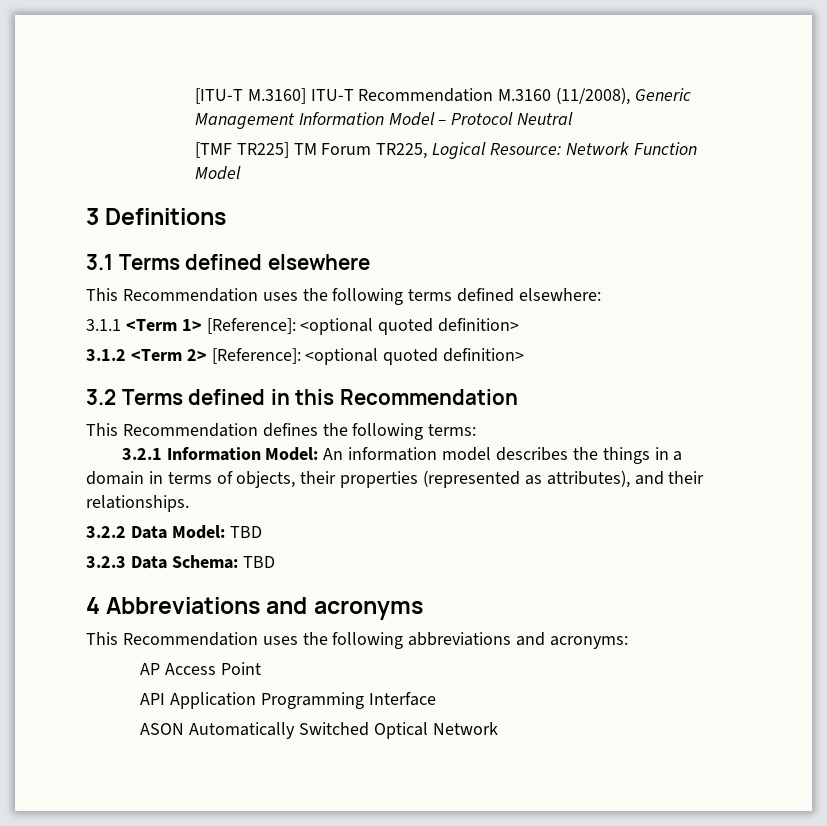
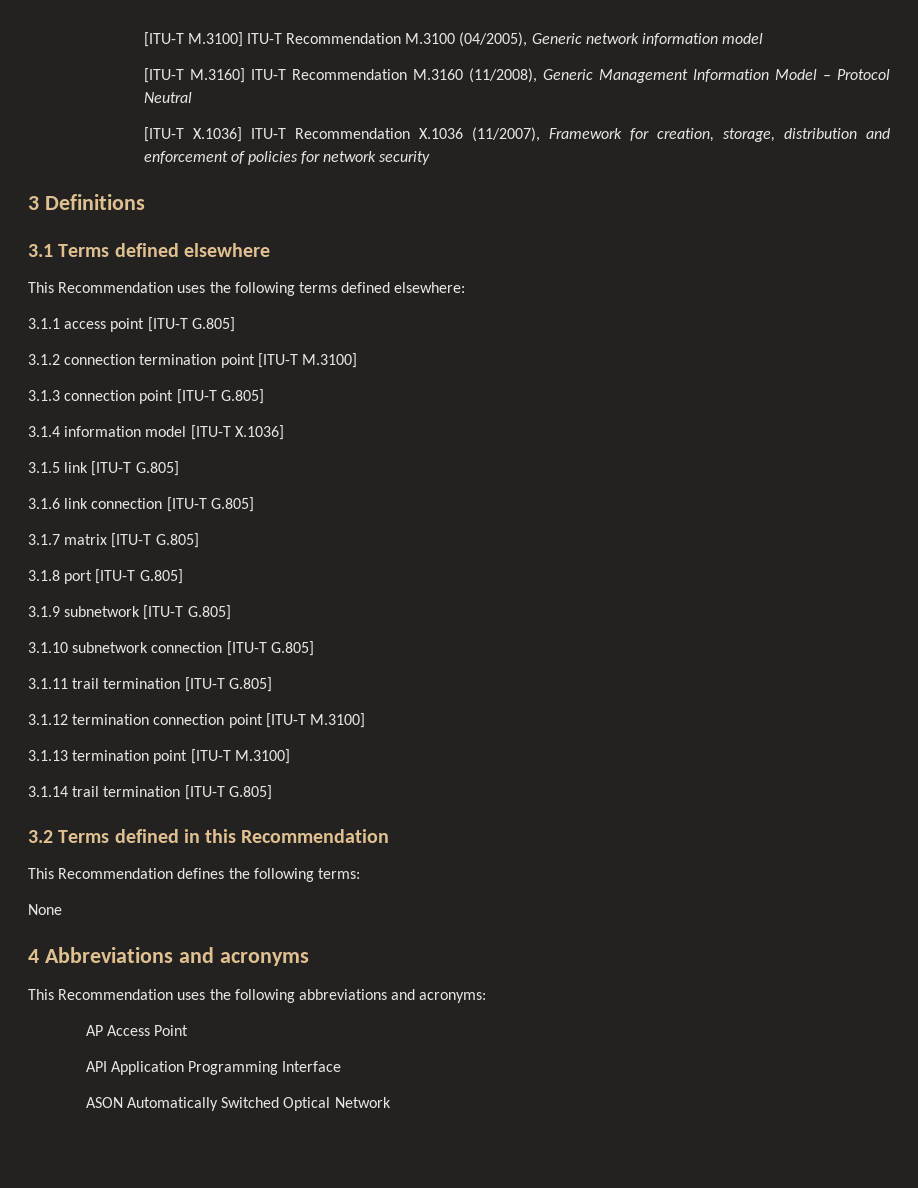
[194,88,243,104] [ITU-T -> [143,32,764,47] [143,68,184,83] [ITU-T M.3100] ITU-T Recommendation M.3100 (04/2005), Generic network information model // [ITU-T
[194,142,697,159] [194,166,241,180] [TMF TR225] TM Forum TR225, Logical Resource: Network Function Model -> [143,127,890,142] [143,151,431,165] [ITU-T X.1036] ITU-T Recommendation X.1036 (11/2007), Framework for creation, storage, distribution and enforcement of policies for network security
[125,318,520,335] [86,348,525,365] <Term 1> [Reference]: <optional quoted definition> // 3.1.2 <Term 2> [Reference]: <optional quoted definition> -> [64,317,235,332] [28,353,357,368] [28,389,264,404] [28,425,284,440] [28,461,179,476] [28,497,254,512] [28,533,199,548] [28,569,183,584] [28,605,231,620] [28,641,314,656] [28,677,272,692] [28,713,365,728] [28,749,290,764] [28,785,272,800] access point [ITU-T G.805] // 3.1.2 connection termination point [ITU-T M.3100] // 3.1.3 connection point [ITU-T G.805] // 3.1.4 information model [ITU-T X.1036] // 3.1.5 link [ITU-T G.805] // 3.1.6 link connection [ITU-T G.805] // 3.1.7 matrix [ITU-T G.805] // 3.1.8 port [ITU-T G.805] // 3.1.9 subnetwork [ITU-T G.805] // 3.1.10 subnetwork connection [ITU-T G.805] // 3.1.11 trail termination [ITU-T G.805] // 3.1.12 termination connection point [ITU-T M.3100] // 3.1.13 termination point [ITU-T M.3100] // 3.1.14 trail termination [ITU-T G.805]
[121,447,683,464] [86,470,705,488] [86,495,189,512] [86,525,262,539] [86,555,275,569] // 3.2.1 Information Model: An information model describes the things in a domain in terms of objects, their properties (represented as attributes), and their relationships. // 3.2.2 Data Model: TBD // 3.2.3 Data Schema: TBD -> [28,904,62,915] // None

